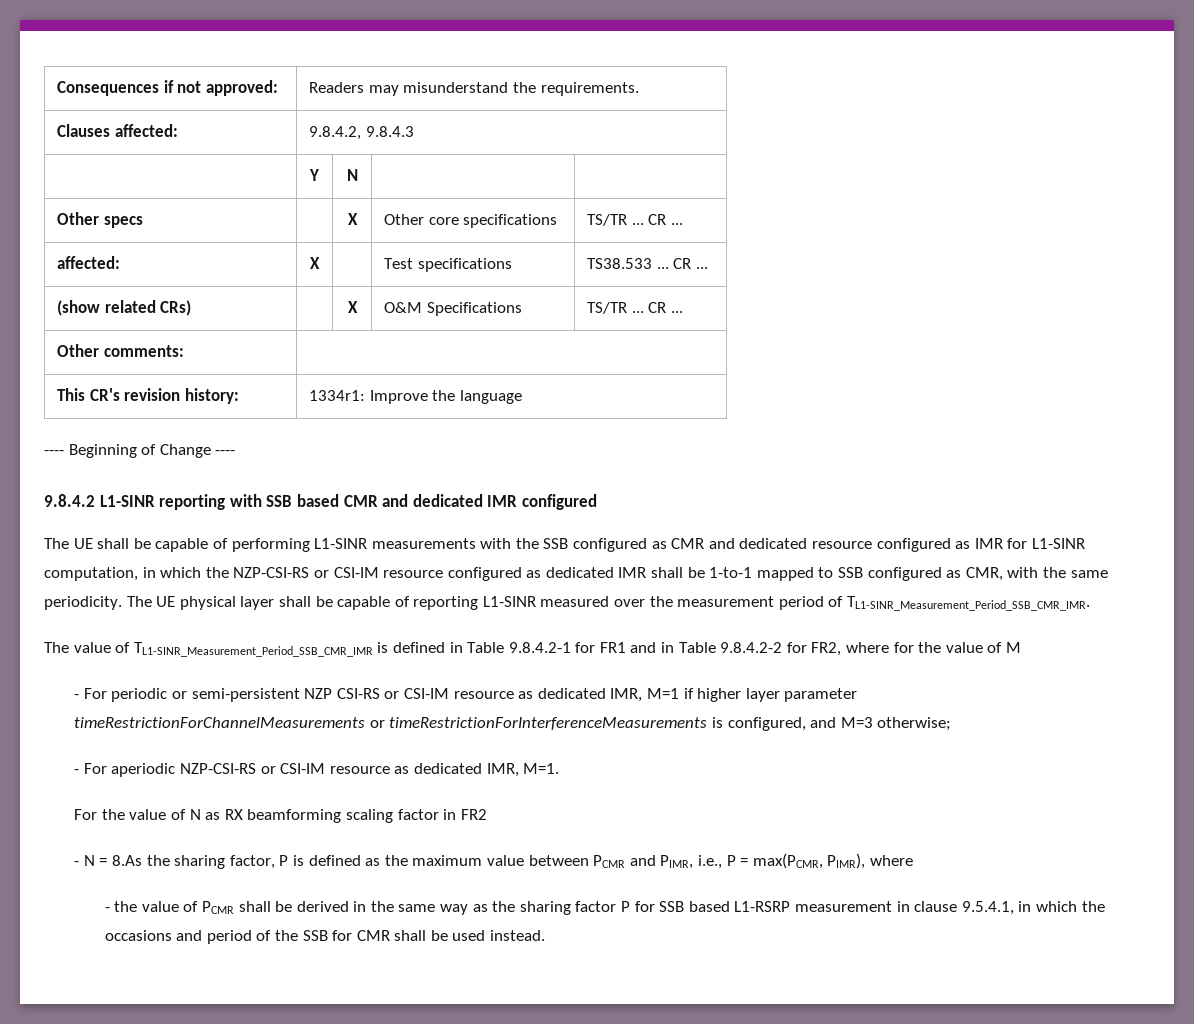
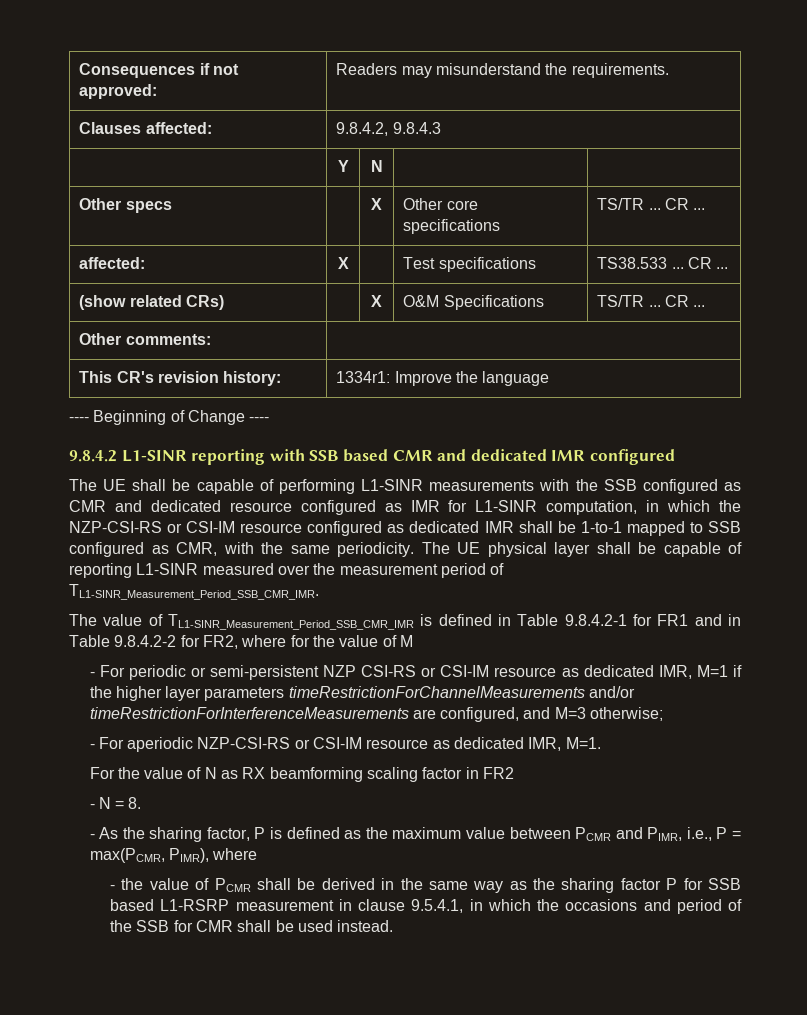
(694, 693) none -> [89,686,112,698] the
[784,688,858,702] [74,717,724,730] parameter timeRestrictionForChannelMeasurements or timeRestrictionForInterferenceMeasurements is -> [204,686,636,701] [89,707,436,719] parameters timeRestrictionForChannelMeasurements and/or timeRestrictionForInterferenceMeasurements are
[112,855,143,866] 8.As -> [128,797,142,809] [89,827,119,839] 8. // - As

